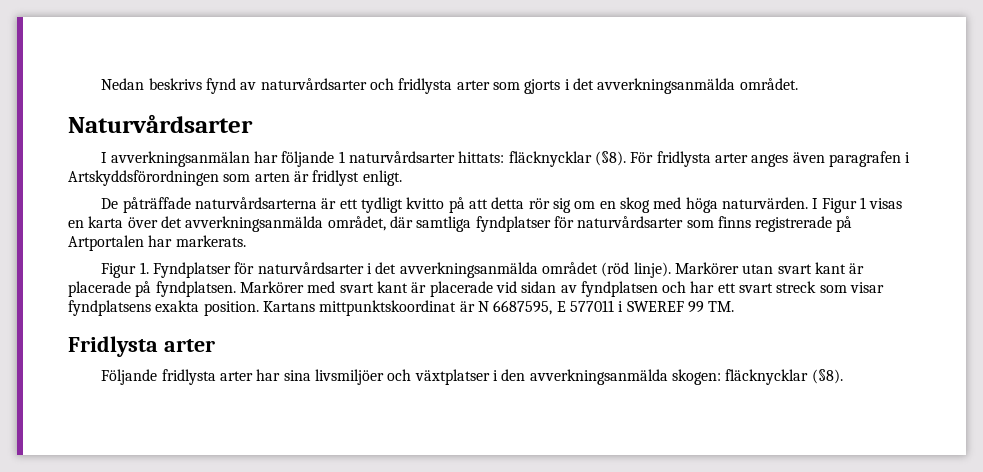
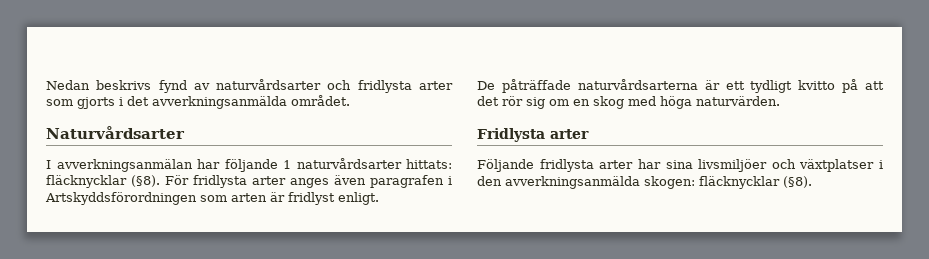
[491,197,525,209] detta -> [477,96,499,106] det
[812,197,903,213] [68,216,853,232] [68,235,246,251] [101,262,865,278] [68,281,885,297] [68,300,735,316] I Figur 1 visas en karta över det avverkningsanmälda området, där samtliga fyndplatser för naturvårdsarter som finns registrerade på Artportalen har markerats. // Figur 1. Fyndplatser för naturvårdsarter i det avverkningsanmälda området (röd linje). Markörer utan svart kant är placerade på fyndplatsen. Markörer med svart kant är placerade vid sidan av fyndplatsen och har ett svart streck som visar fyndplatsens exakta position. Kartans mittpunktskoordinat är N 6687595, E 577011 i SWEREF 99 TM. -> (780, 101) none

